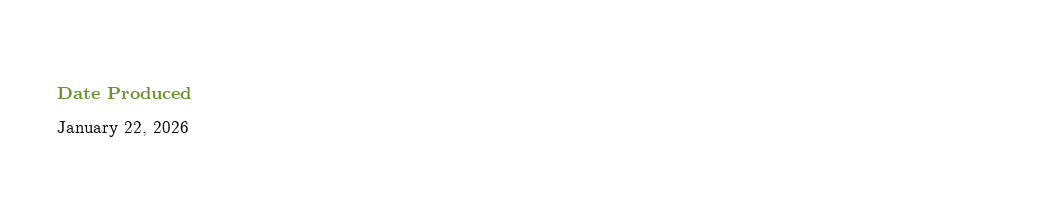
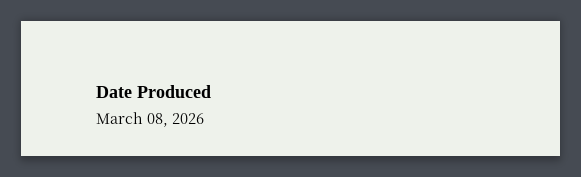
[57,121,147,137] January 22, -> [96,112,168,127] March 08,

